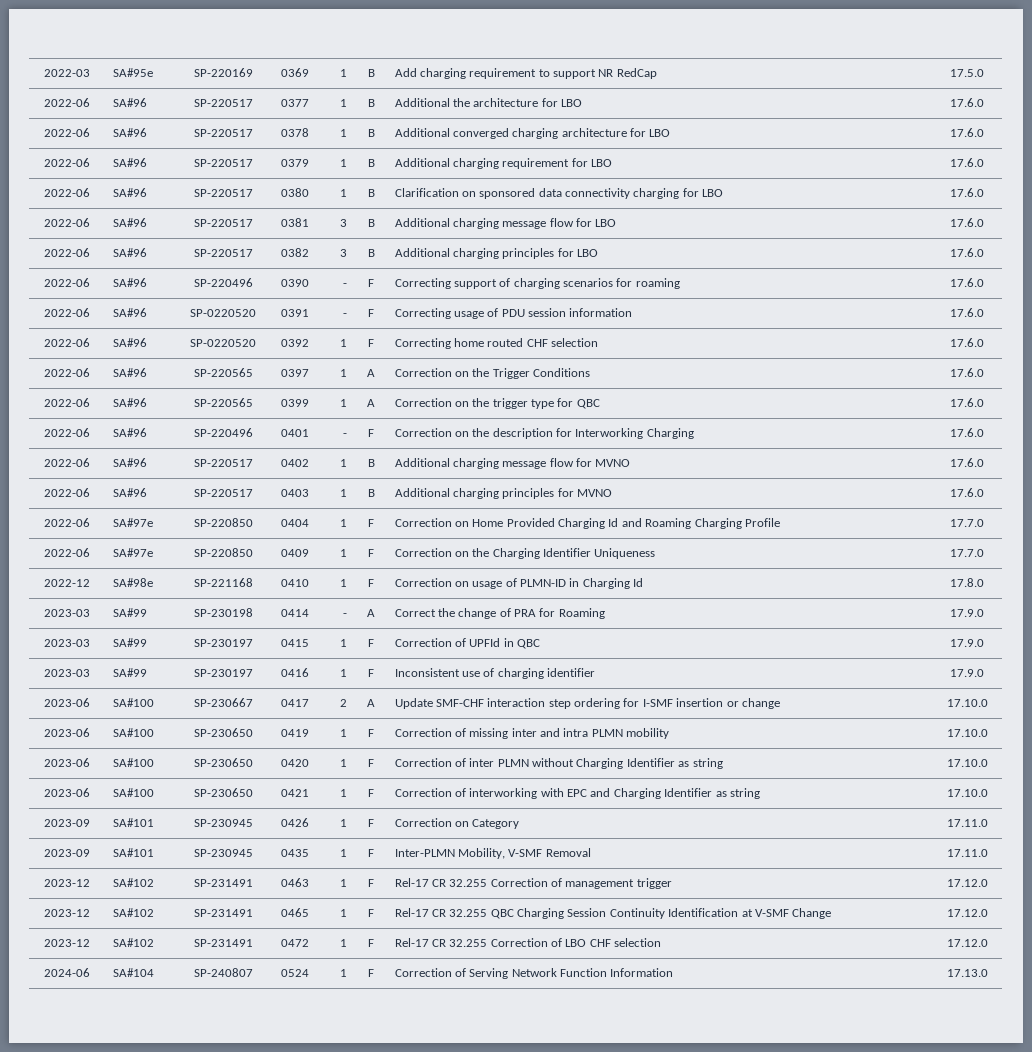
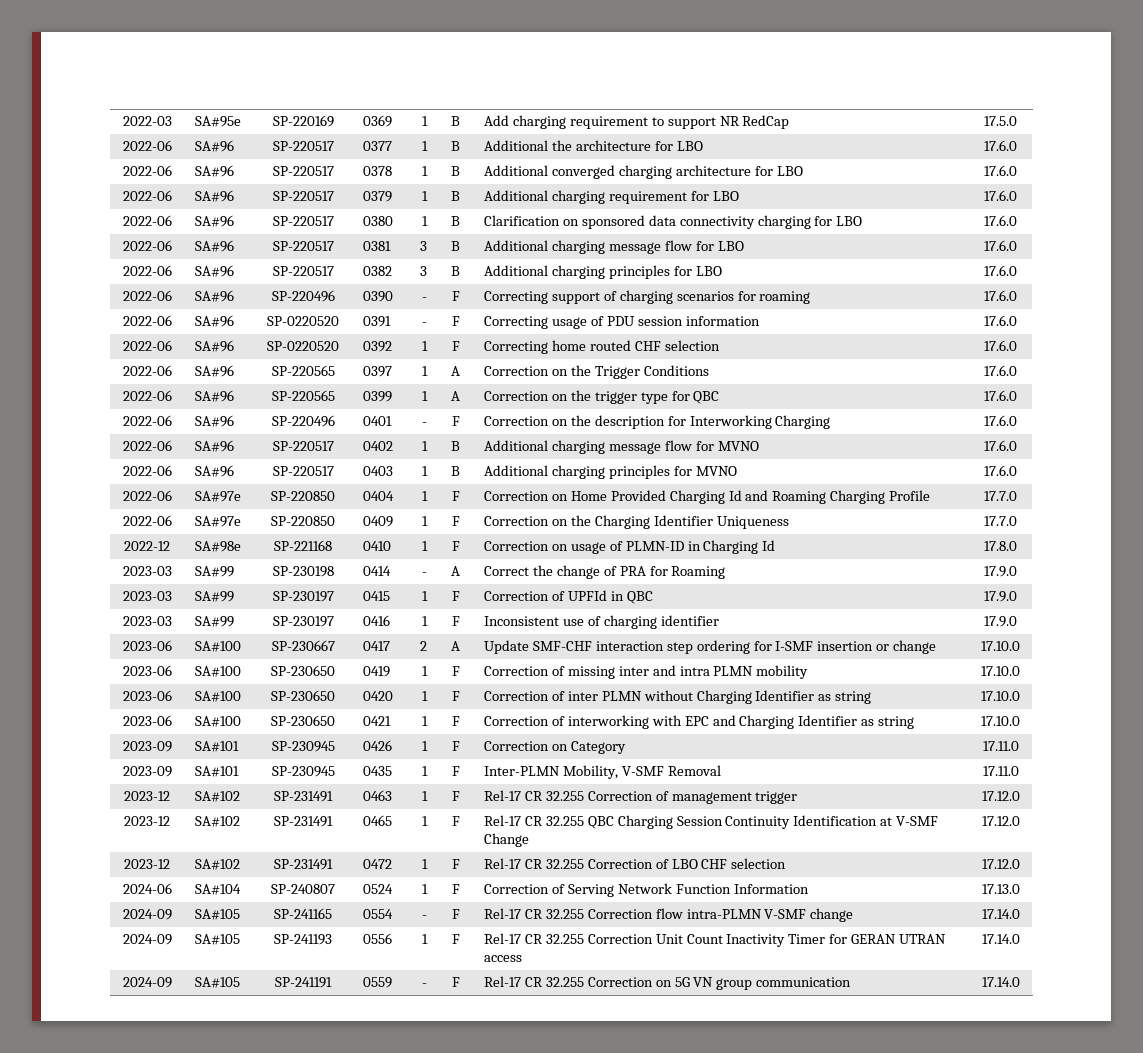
(988, 973) none -> [122,909,172,920] [194,909,240,920] [274,908,332,919] [362,909,393,919] [422,915,428,919] [451,909,460,919] [483,908,854,922] [981,909,1020,919] [122,934,172,945] [194,934,240,945] [274,934,332,945] [362,933,392,944] [422,934,429,944] [451,934,460,944] [483,933,947,947] [483,955,522,962] [981,934,1020,944] [122,977,172,988] [194,977,240,988] [275,977,332,988] [362,977,392,988] [422,983,428,987] [451,977,460,987] [483,976,852,990] [981,977,1020,987] // 2024-09 | SA#105 | SP-241165 | 0554 | - | F | Rel-17 CR 32.255 Correction flow intra-PLMN V-SMF change | 17.14.0 // 2024-09 | SA#105 | SP-241193 | 0556 | 1 | F | Rel-17 CR 32.255 Correction Unit Count Inactivity Timer for GERAN UTRAN access | 17.14.0 // 2024-09 | SA#105 | SP-241191 | 0559 | - | F | Rel-17 CR 32.255 Correction on 5G VN group communication | 17.14.0

